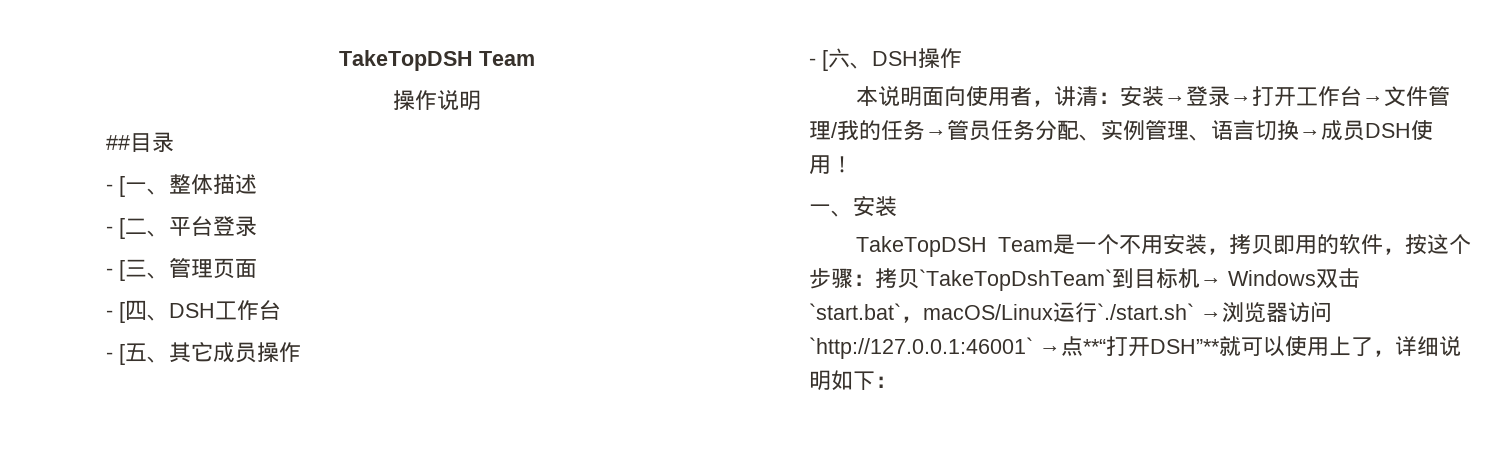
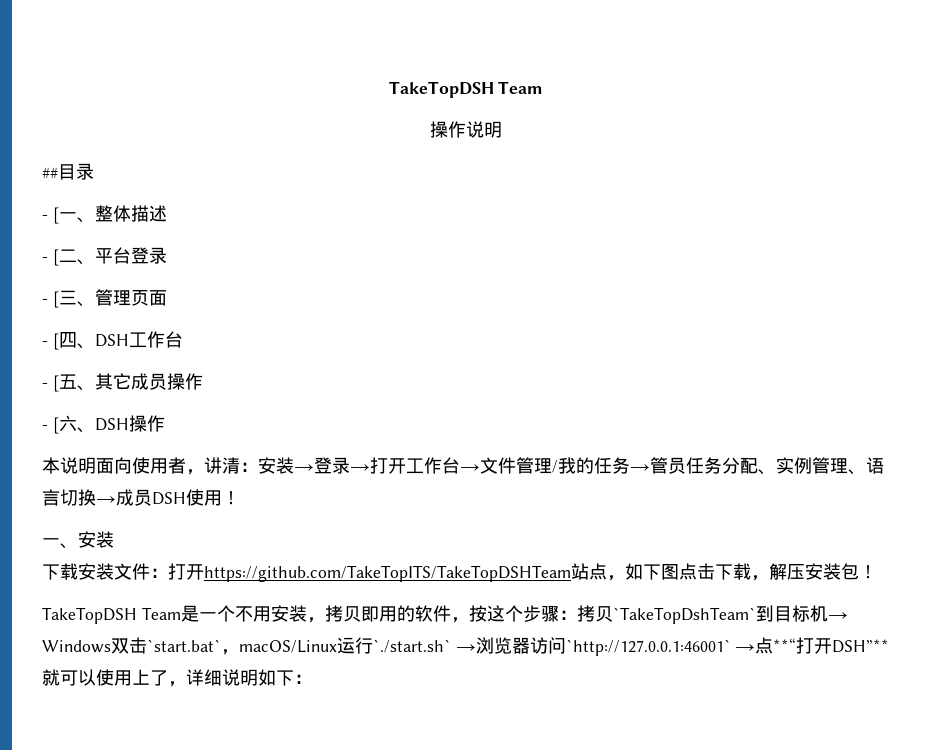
(897, 206) none -> [42,563,877,582] // 下载安装文件：打开https://github.com/TakeTopITS/TakeTopDSHTeam站点，如下图点击下载，解压安装包！

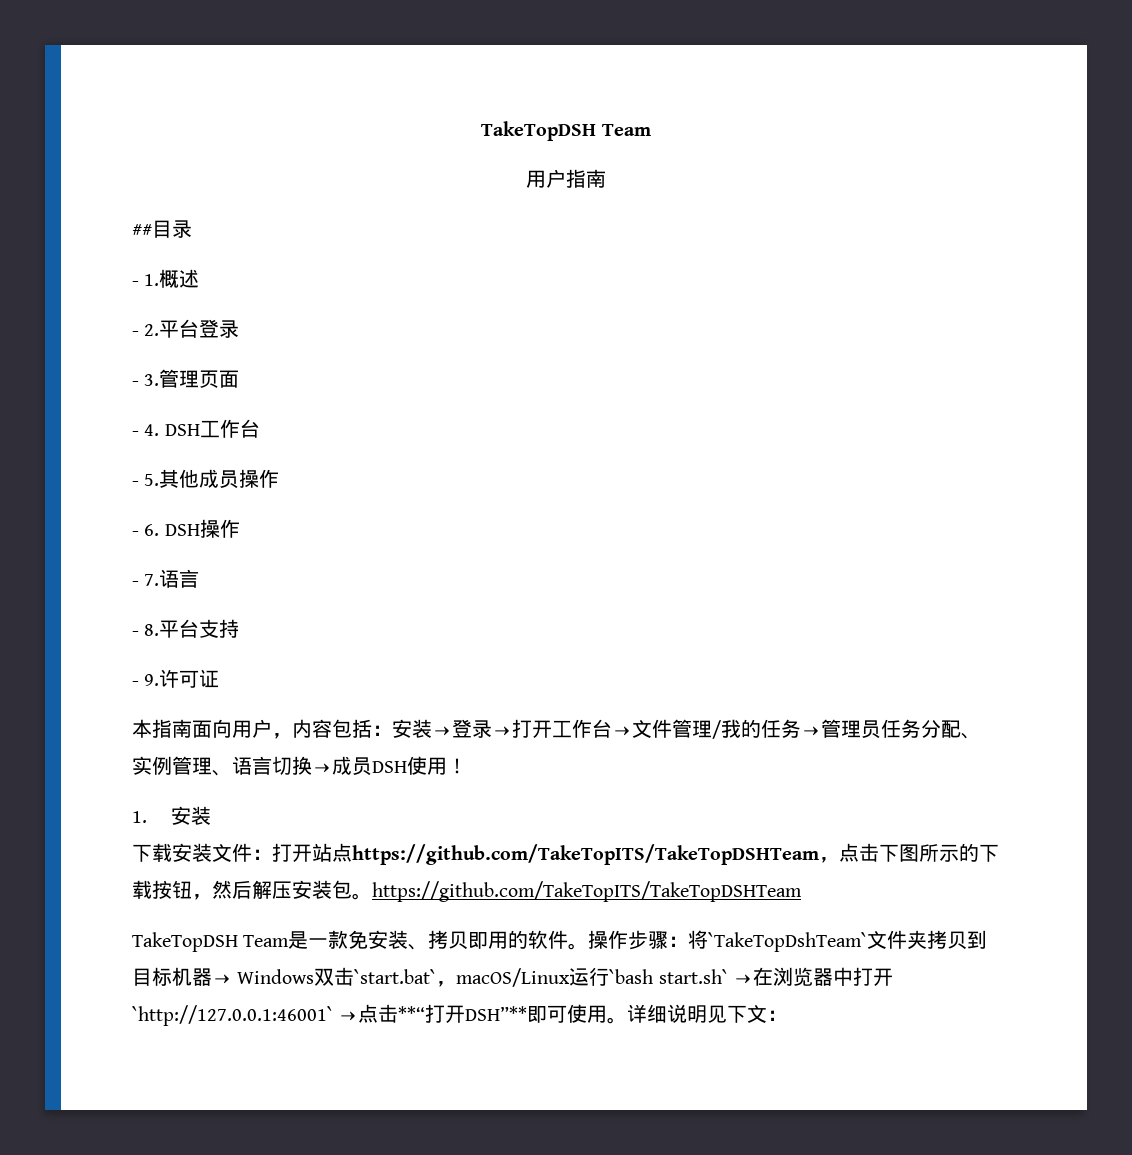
[430,121,502,138] 操作说明 -> [526,169,606,188] 用户指南
[52,205,149,224] [一、整体描 -> [144,269,180,288] 1.概
[52,249,95,266] [二、 -> [144,324,160,336] 2.
[52,290,95,308] [三、 -> [144,374,160,386] 3.
[52,332,95,350] [四、 -> [144,424,160,436] 4.
[52,373,131,392] [五、其它 -> [144,469,200,488] 5.其他
[52,415,95,434] [六、 -> [144,524,160,536] 6.
[42,457,240,475] 本说明面向使用者，讲清 -> [132,569,200,588] [132,619,240,638] [132,669,220,688] [132,719,372,739] - 7.语言 // - 8.平台支持 // - 9.许可证 // 本指南面向用户，内容包括
(668, 465) none -> [841,720,861,738] 理
[42,538,78,549] 一、 -> [132,811,147,823] 1.
[204,563,769,582] https://github.com/TakeTopITS/TakeTopDSHTeam站点，如下图点击下载， -> [312,843,999,865] [132,880,252,900] 站点https://github.com/TakeTopITS/TakeTopDSHTeam，点击下图所示的下载按钮，然后
[859,565,877,579] ！ -> [352,881,802,902] 。https://github.com/TakeTopITS/TakeTopDSHTeam
[216,605,325,623] 个不用安装， -> [328,930,429,950] 款免安装、
[450,605,756,624] ，按这个步骤：拷贝`TakeTopDshTeam` -> [568,930,968,952] 。操作步骤：将`TakeTopDshTeam`文件夹拷贝
(828, 613) none -> [192,968,212,986] 器
[373,637,566,654] `./start.sh` →浏览器访问 -> [609,967,894,986] `bash start.sh` →在浏览器中打开
(774, 645) none -> [378,1004,399,1023] 击
[42,669,186,687] 就可以使用上了， -> [527,1004,628,1024] 即可使用。
[258,669,294,686] 如下 -> [707,1004,768,1023] 见下文

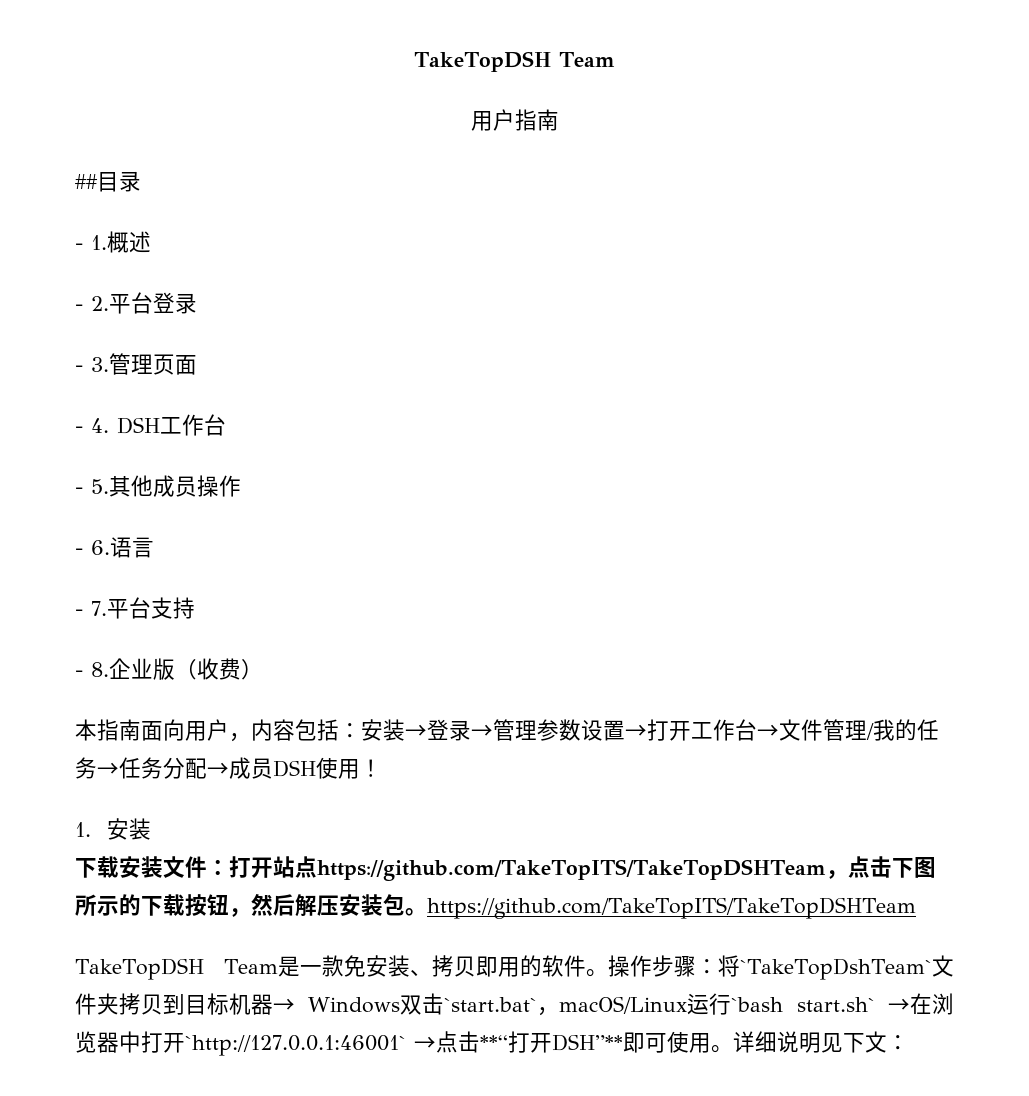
[164,519,240,538] [132,574,160,586] DSH操作 // - 7. -> (110, 547) none
[144,624,160,636] 8. -> [91,601,107,616] 7.
[144,669,220,688] 9.许可证 -> [91,658,263,680] 8.企业版（收费）
(512, 731) none -> [493,719,647,741] 管理参数设置→
[821,719,881,739] 管理员 -> (119, 769) none
[961,733,981,739] [132,756,312,776] 、实例管理、语言切换 -> (207, 768) none

